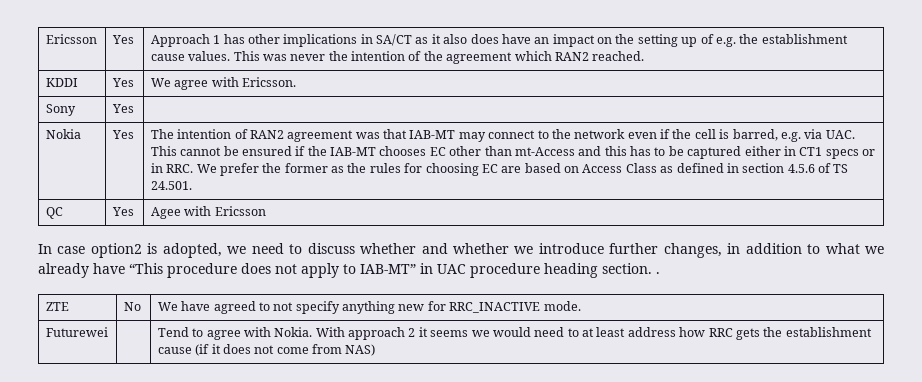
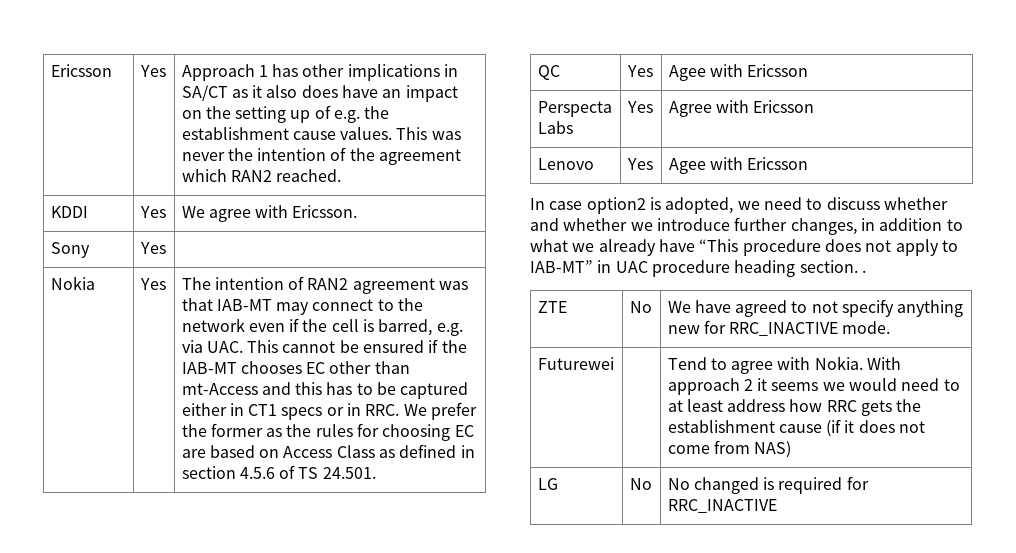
(266, 211) none -> [537,101,612,117] [537,121,573,134] [626,101,653,113] [668,100,815,117] [537,158,594,170] [626,158,653,170] [668,157,809,174] // Perspecta Labs | Yes | Agree with Ericsson // Lenovo | Yes | Agee with Ericsson
(376, 350) none -> [537,478,558,490] [629,478,652,490] [667,476,869,494] [667,499,777,513] // LG | No | No changed is required for RRC_INACTIVE

